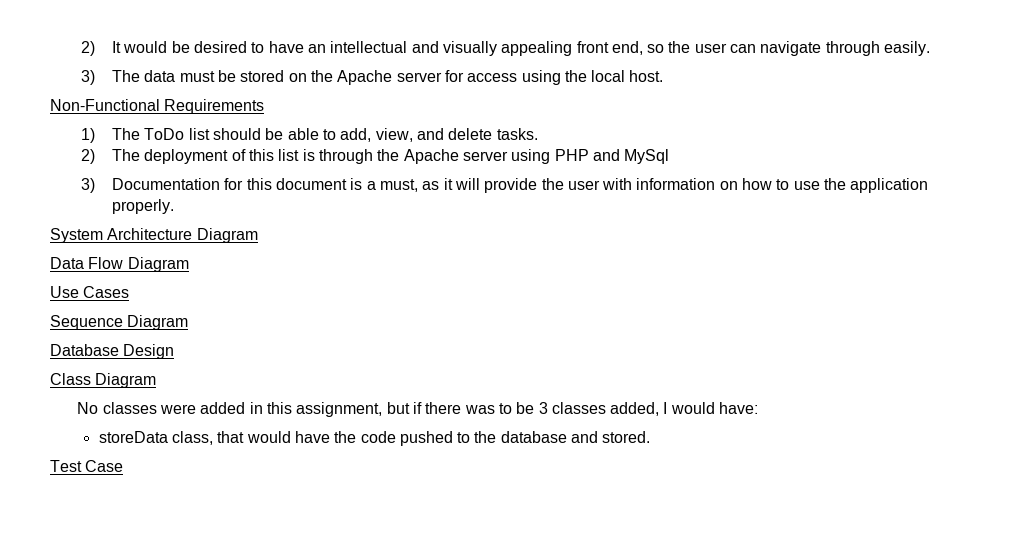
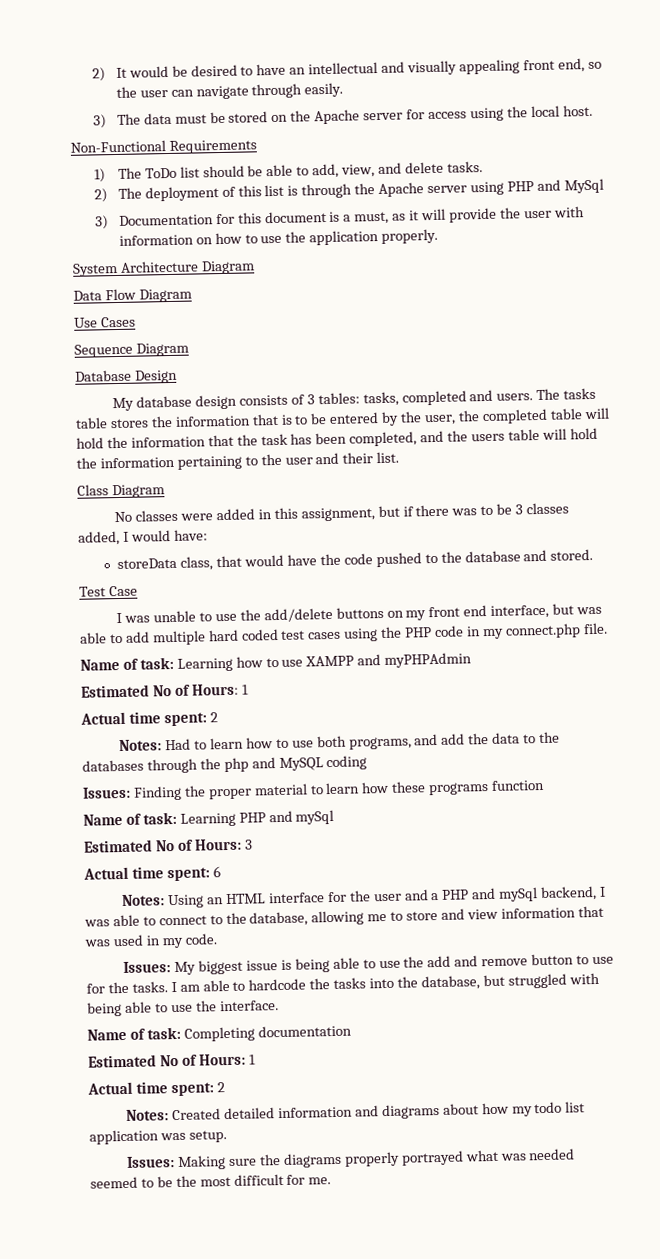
(175, 351) none -> [112,387,597,412] [75,407,610,429] [76,427,598,449] [76,451,400,470] // My database design consists of 3 tables: tasks, completed and users. The tasks table stores the information that is to be entered by the user, the completed table will hold the information that the task has been completed, and the users table will hold the information pertaining to the user and their list.
(124, 466) none -> [116,603,602,624] [80,622,608,646] [80,652,473,672] [81,683,249,698] [80,711,218,727] [119,731,560,752] [82,755,368,774] [82,779,546,801] [83,809,335,827] [83,838,253,853] [83,866,221,882] [122,885,606,909] [84,905,604,927] [84,933,217,949] [123,953,614,976] [86,972,600,994] [87,1000,279,1017] [87,1024,352,1042] [88,1053,256,1068] [87,1081,225,1097] [126,1101,586,1121] [89,1129,227,1145] [126,1148,576,1170] [90,1173,332,1189] // I was unable to use the add/delete buttons on my front end interface, but was able to add multiple hard coded test cases using the PHP code in my connect.php file. // Name of task: Learning how to use XAMPP and myPHPAdmin // Estimated No of Hours: 1 // Actual time spent: 2 // Notes: Had to learn how to use both programs, and add the data to the databases through the php and MySQL coding // Issues: Finding the proper material to learn how these programs function // Name of task: Learning PHP and mySql // Estimated No of Hours: 3 // Actual time spent: 6 // Notes: Using an HTML interface for the user and a PHP and mySql backend, I was able to connect to the database, allowing me to store and view information that was used in my code. // Issues: My biggest issue is being able to use the add and remove button to use for the tasks. I am able to hardcode the tasks into the database, but struggled with being able to use the interface. // Name of task: Completing documentation // Estimated No of Hours: 1 // Actual time spent: 2 // Notes: Created detailed information and diagrams about how my todo list application was setup. // Issues: Making sure the diagrams properly portrayed what was needed seemed to be the most difficult for me.

